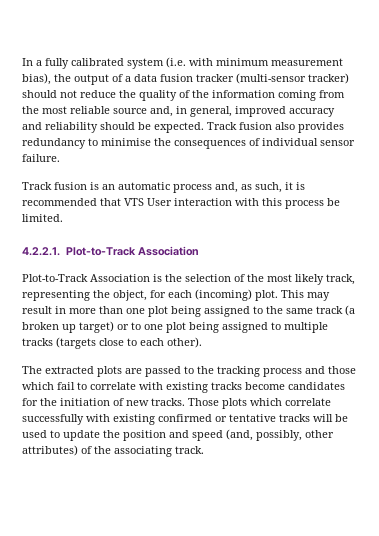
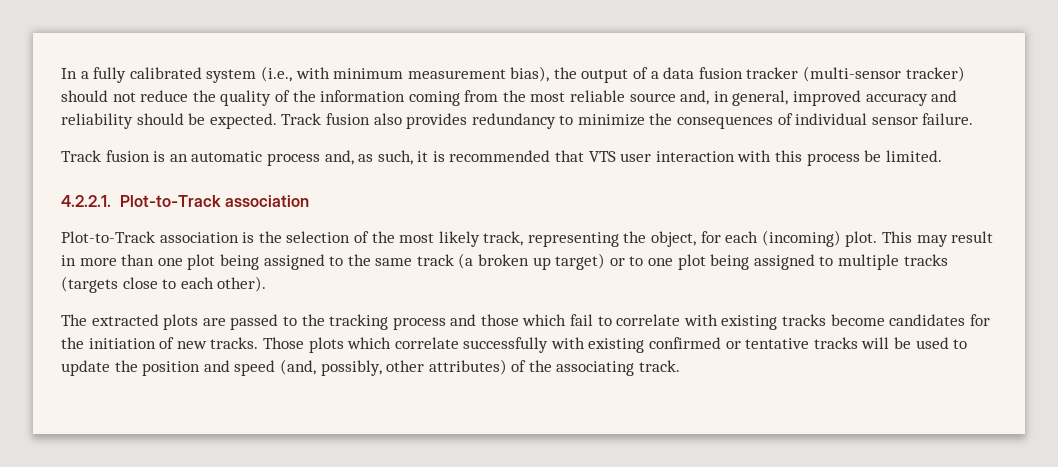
[166,57,186,68] (i.e. -> [260,66,292,82] (i.e.,
[101,138,151,146] minimise -> [577,114,645,126] minimize
[147,198,172,206] User -> [620,153,652,162] user
[137,246,199,256] [22,274,150,282] Association // Plot-to-Track Association -> [224,195,309,207] [61,231,239,243] association // Plot-to-Track association

